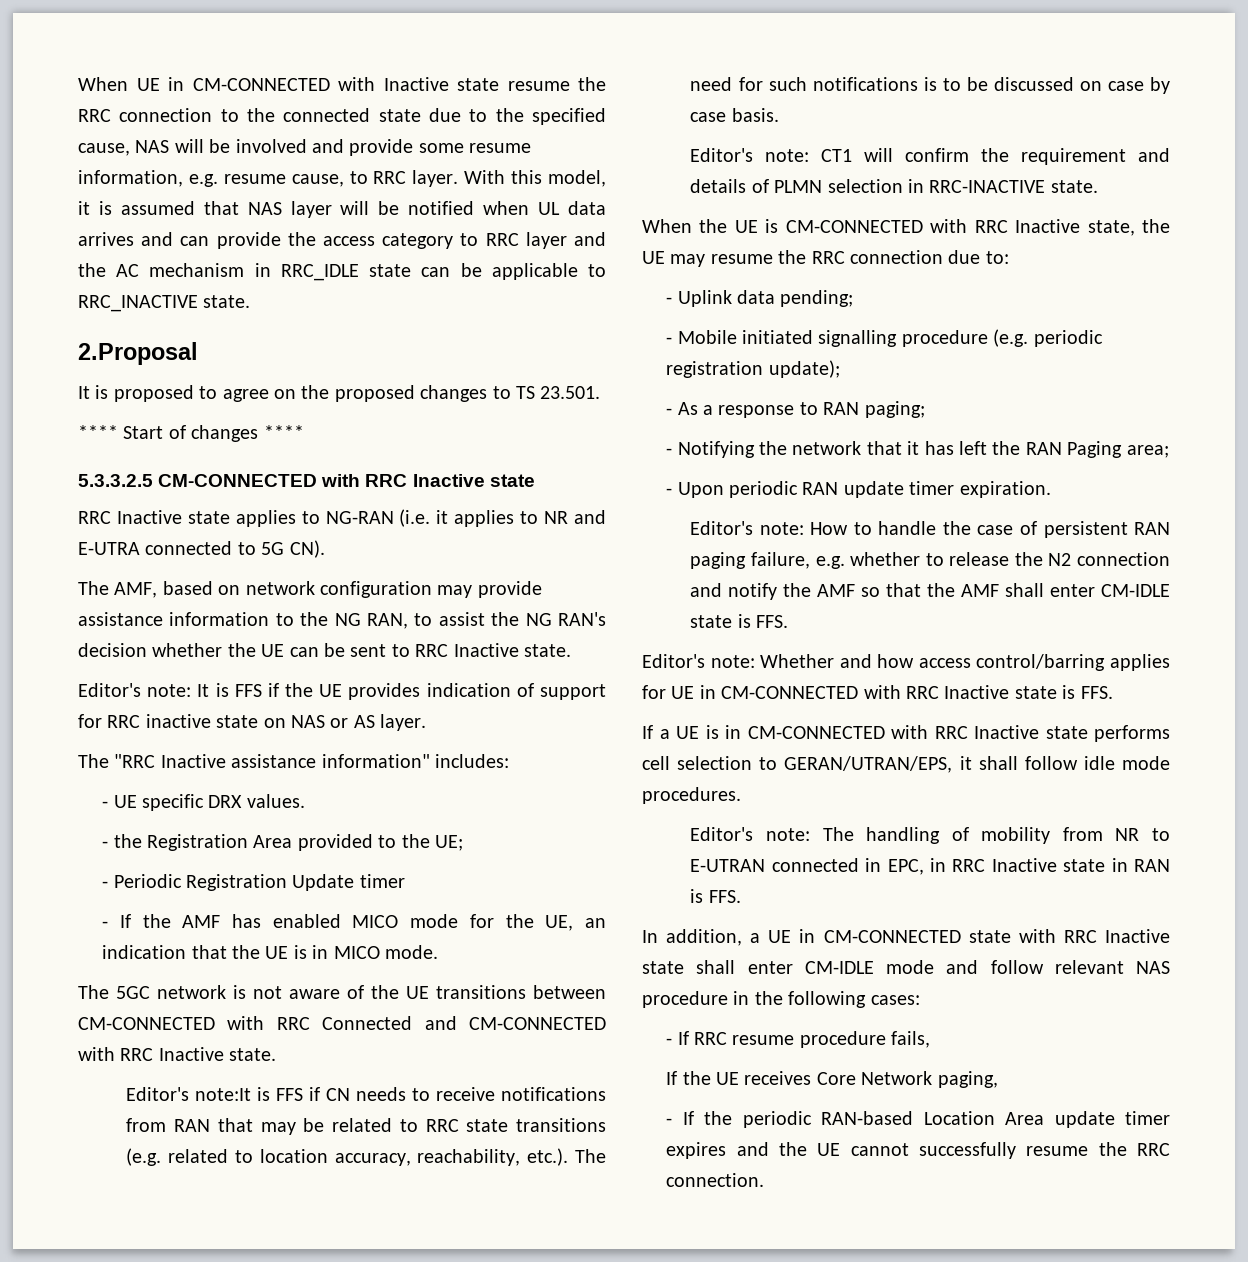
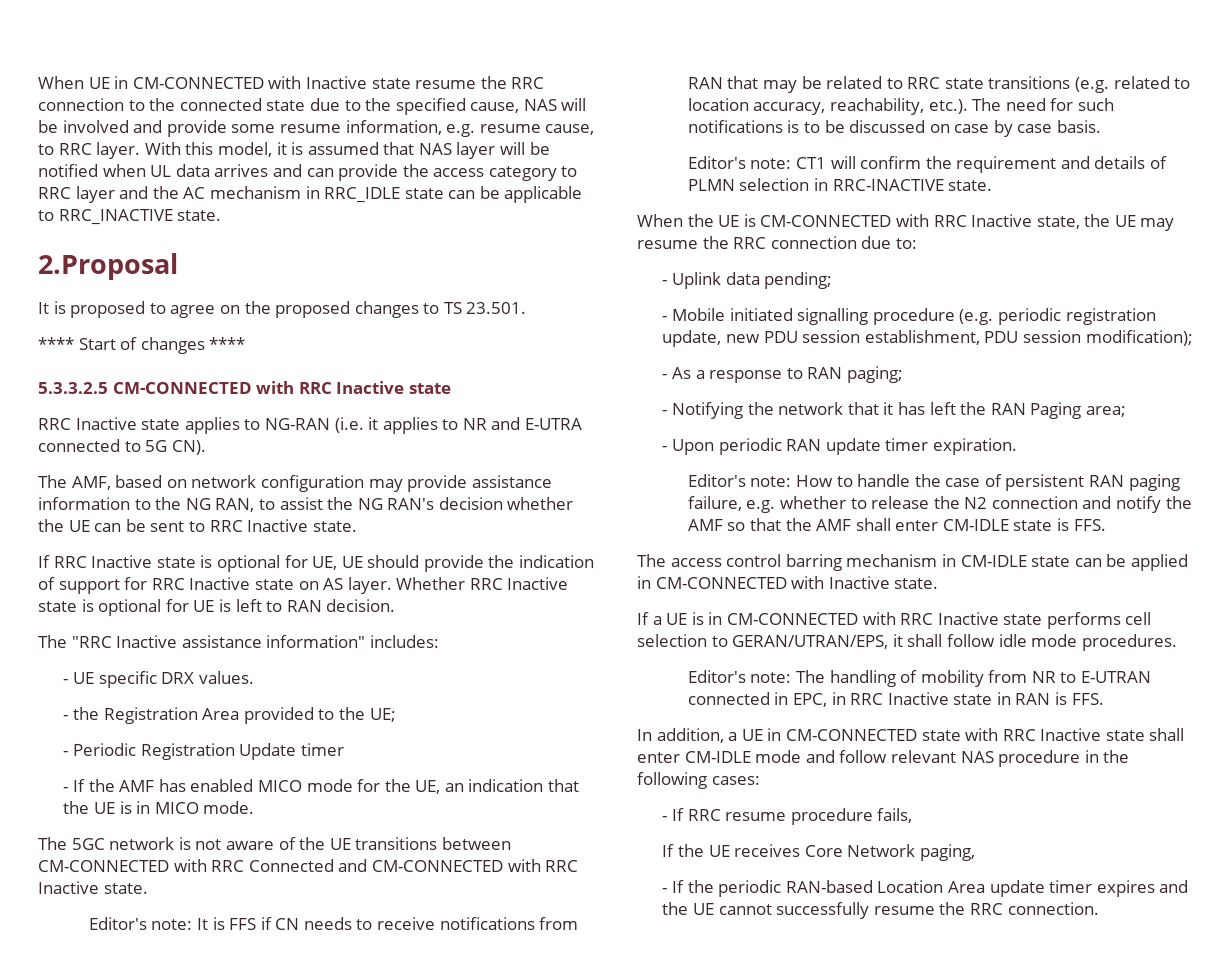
[78,683,421,700] Editor's note: It is FFS if the UE provides -> [38,555,515,572] If RRC Inactive state is optional for UE, UE should provide the
[145,714,211,728] inactive -> [189,577,251,590] Inactive
[291,715,349,728] NAS or -> (319, 585) none
(427, 722) none -> [396,577,569,590] [38,599,396,616] Whether RRC Inactive state is optional for UE is left to RAN decision.
[195,1088,252,1101] note:It -> [151,918,208,930] note: It
[768,360,840,378] update); -> [662,330,1193,347] update, new PDU session establishment, PDU session modification);
[642,654,1170,671] [642,685,1113,699] Editor's note: Whether and how access control/barring applies for UE in CM-CONNECTED with RRC Inactive state is FFS. -> [637,554,1188,571] [637,576,939,589] The access control barring mechanism in CM-IDLE state can be applied in CM-CONNECTED with Inactive state.

